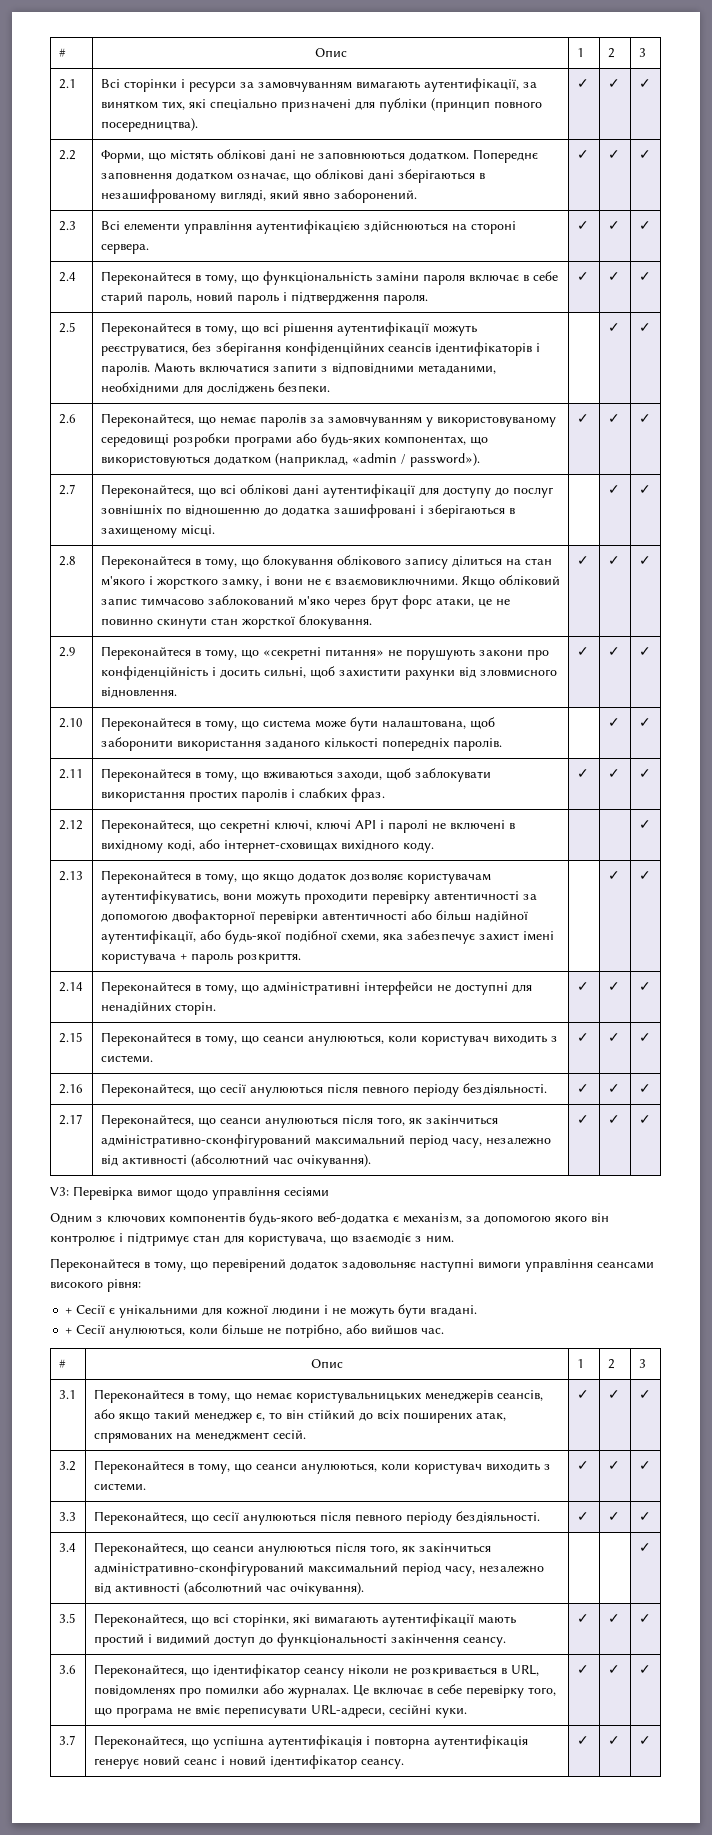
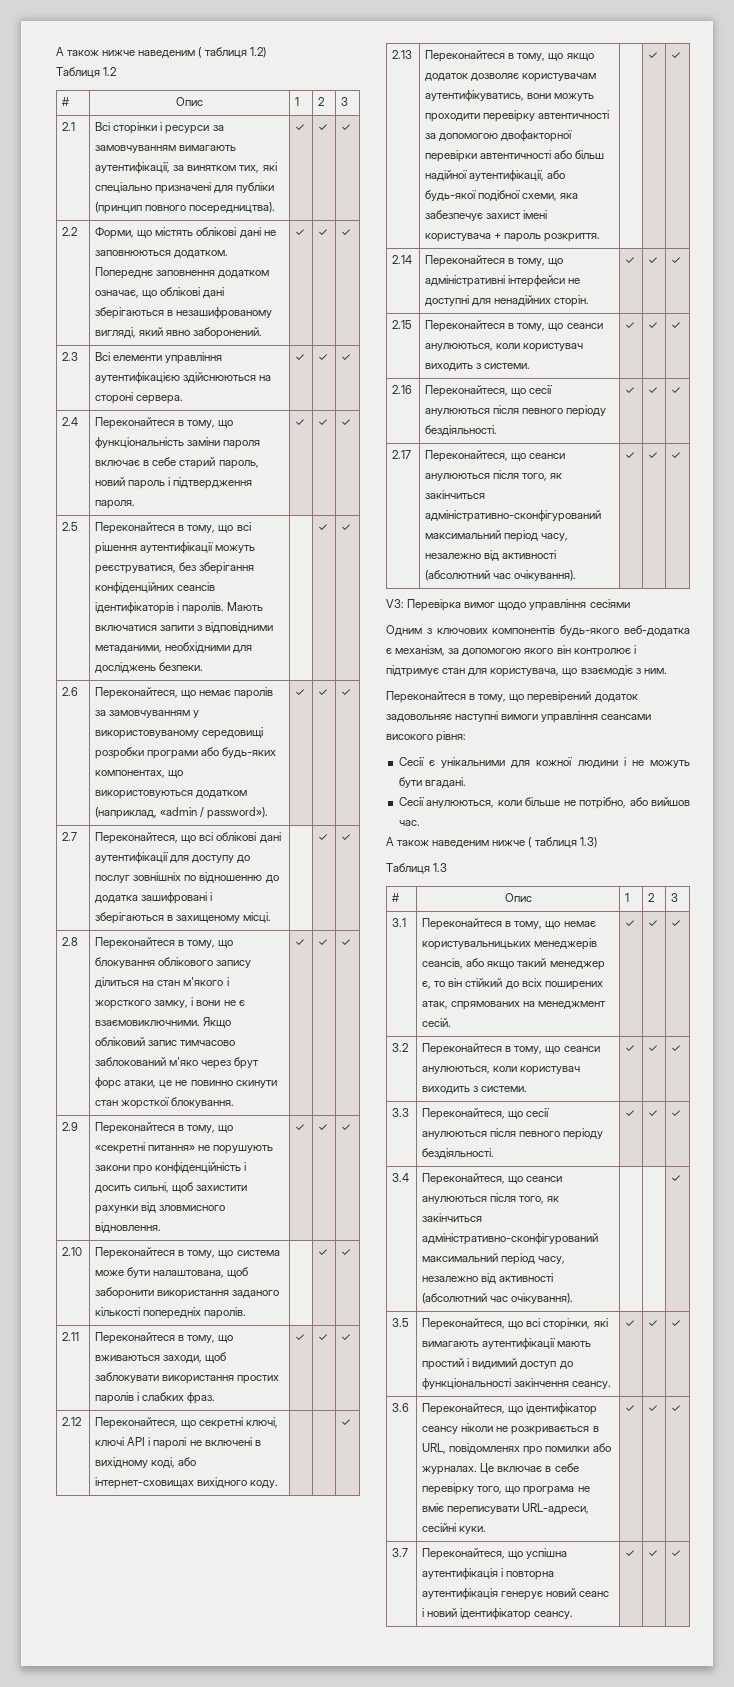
(58, 52) none -> [56,47,266,58] [56,67,117,78] А також нижче наведеним ( таблиця 1.2) // Таблиця 1.2 //
[65,1307,73,1314] + -> (467, 737) none
[65,1327,73,1334] + -> (466, 782) none
(445, 1331) none -> [386,837,597,848] [386,863,448,874] // А також наведеним нижче ( таблиця 1.3) // Таблиця 1.3

